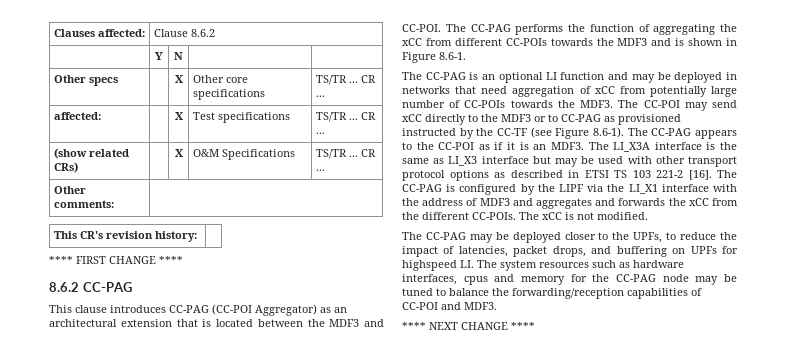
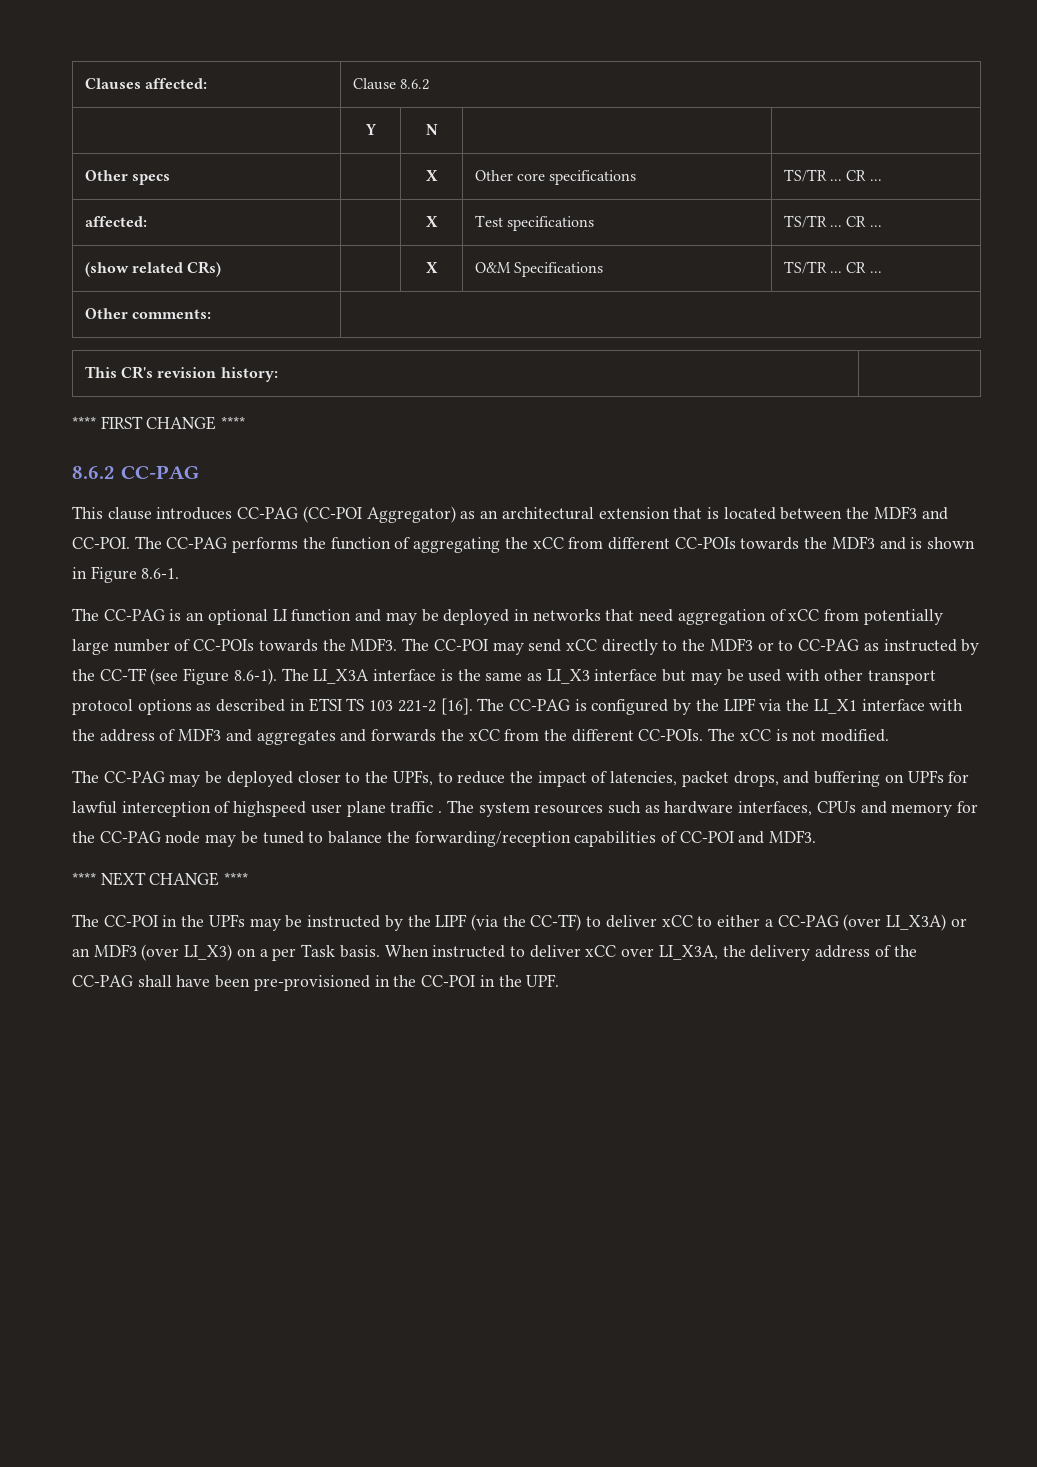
[618,114,681,125] provisioned -> (879, 647) none
[651,128,737,139] [402,142,609,150] CC-PAG appears to the CC-POI as if it is an MDF3. The -> (309, 674) none
[402,260,474,271] highspeed LI. -> [72,801,443,817] lawful interception of highspeed user plane traffic .
[463,276,488,285] cpus -> [816,801,856,813] CPUs
(535, 326) none -> [72,914,967,931] [72,944,917,961] [72,974,560,991] // The CC-POI in the UPFs may be instructed by the LIPF (via the CC-TF) to deliver xCC to either a CC-PAG (over LI_X3A) or an MDF3 (over LI_X3) on a per Task basis. When instructed to deliver xCC over LI_X3A, the delivery address of the CC-PAG shall have been pre-provisioned in the CC-POI in the UPF.

